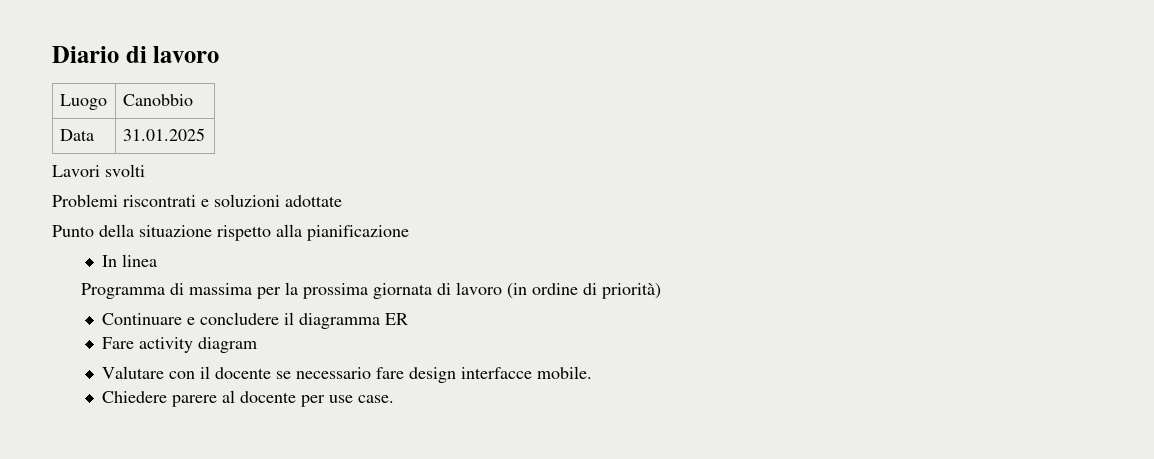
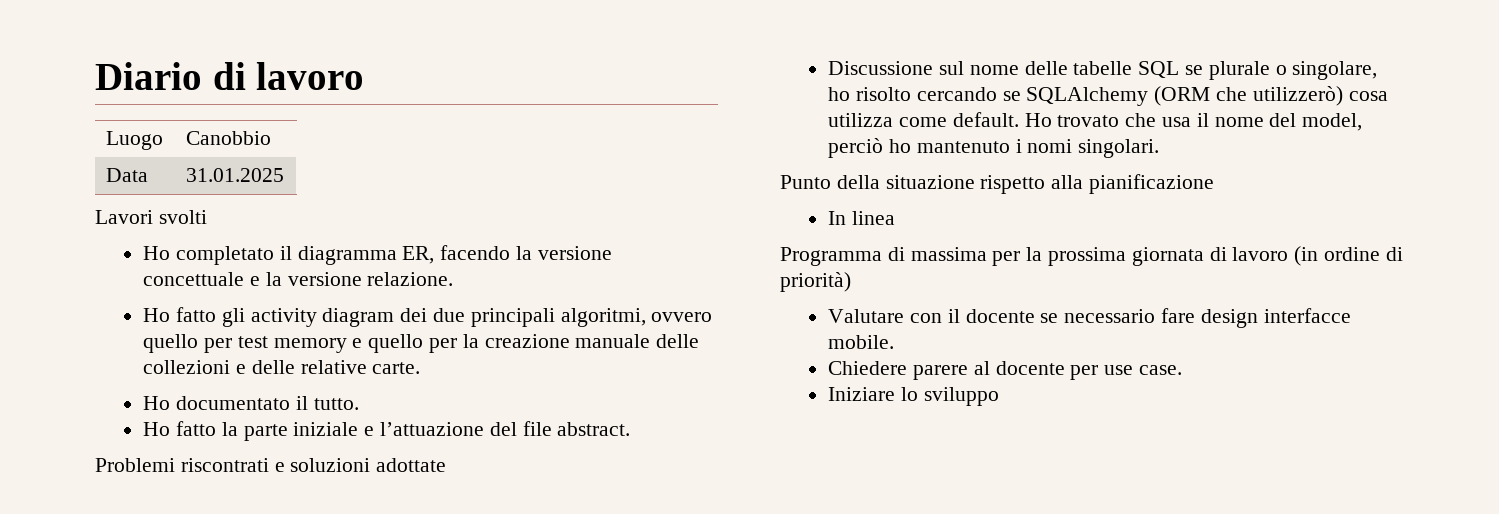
(145, 170) none -> [143,245,612,265] [143,272,454,286] [143,307,713,327] [143,334,700,353] [143,360,421,374] [143,396,359,410] [143,421,631,441] // Ho completato il diagramma ER, facendo la versione concettuale e la versione relazione. // Ho fatto gli activity diagram dei due principali algoritmi, ovvero quello per test memory e quello per la creazione manuale delle collezioni e delle relative carte. // Ho documentato il tutto. // Ho fatto la parte iniziale e l’attuazione del file abstract.
(342, 201) none -> [828,61,1378,80] [828,86,1388,106] [828,112,1363,131] [828,138,1160,158] // Discussione sul nome delle tabelle SQL se plurale o singolare, ho risolto cercando se SQLAlchemy (ORM che utilizzerò) cosa utilizza come default. Ho trovato che usa il nome del model, perciò ho mantenuto i nomi singolari.
[101,312,408,329] [101,337,257,353] // Continuare e concludere il diagramma ER // Fare activity diagram -> (851, 282) none
(394, 399) none -> [828,387,999,406] // Iniziare lo sviluppo

